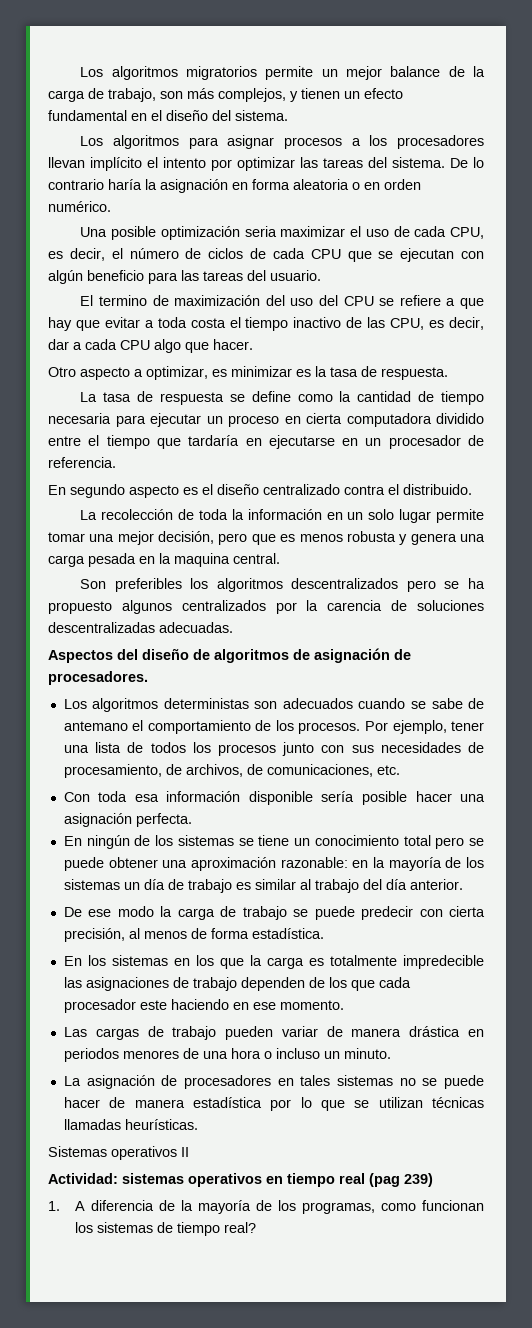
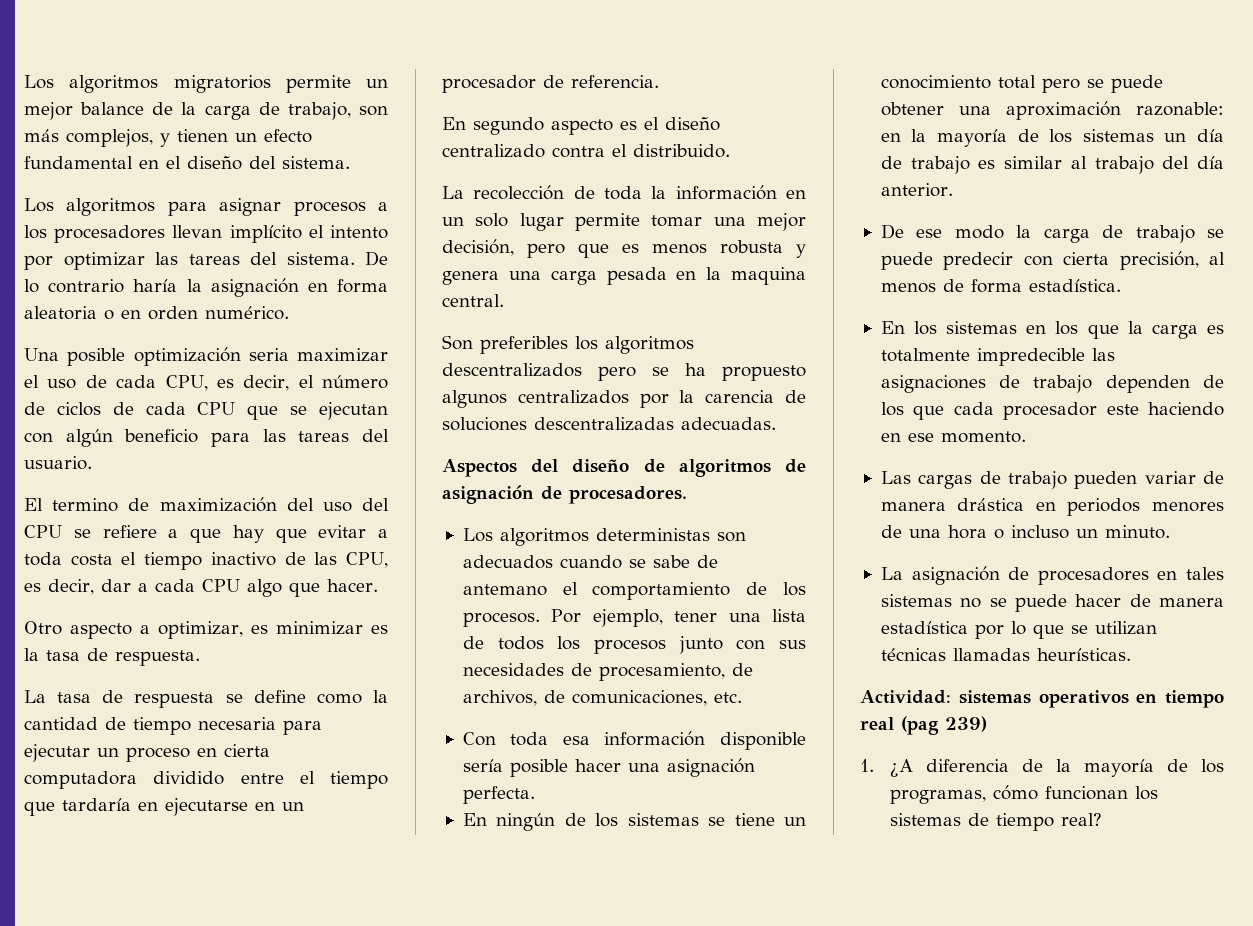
[48,1146,189,1160] // Sistemas operativos II -> (1131, 654) none
[75,1201,86,1211] A -> [889,759,913,777] ¿A
[381,1203,417,1211] como -> [992,785,1038,800] cómo

